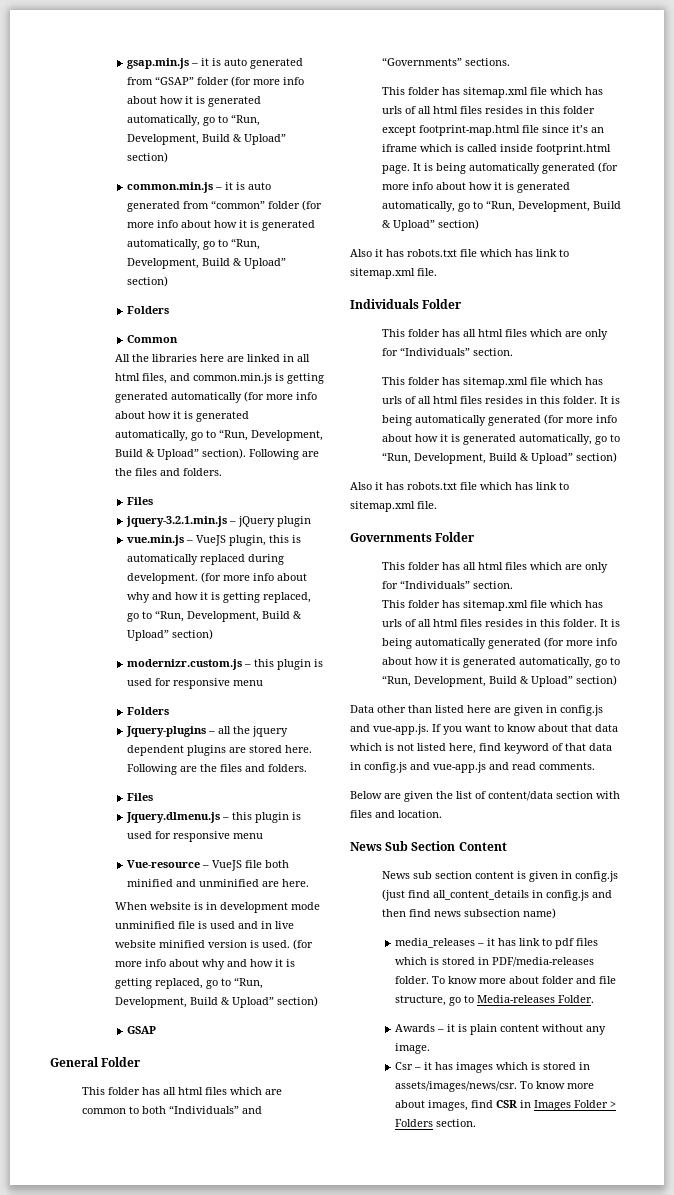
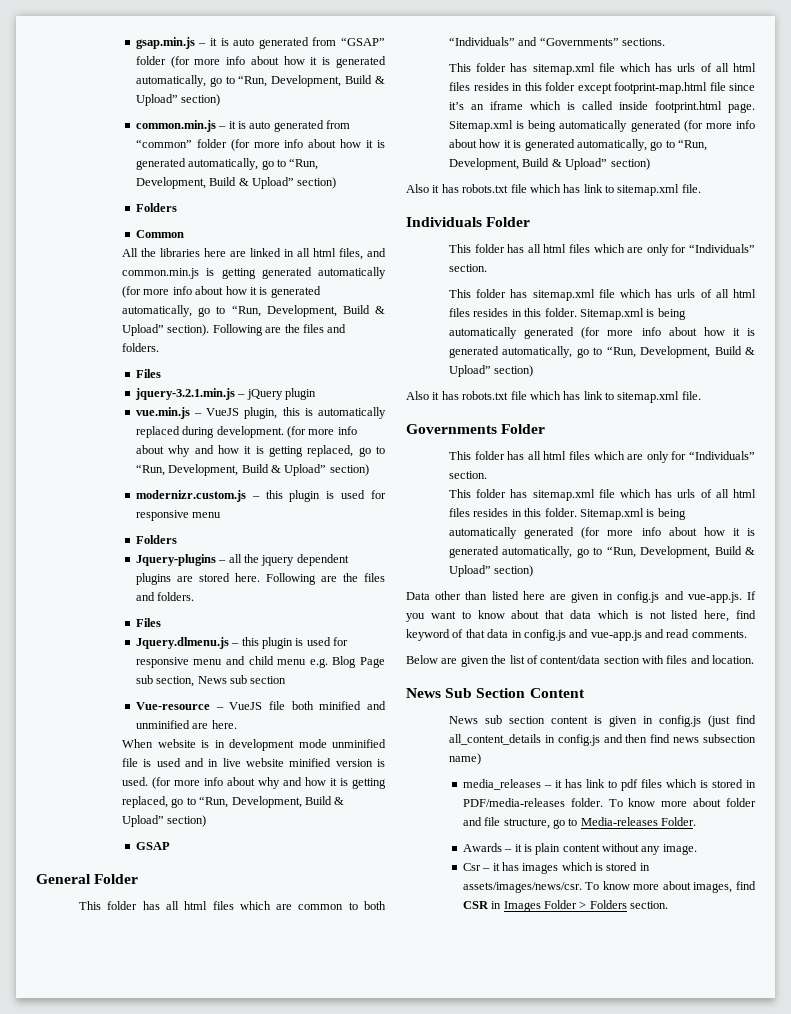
(264, 836) none -> [226,656,385,668] [135,675,287,687] and child menu e.g. Blog Page sub section, News sub section
[413,163,422,171] It -> [449,120,514,132] Sitemap.xml
[600,396,609,404] It -> [579,308,644,320] Sitemap.xml
[600,619,609,627] It -> [579,508,644,520] Sitemap.xml

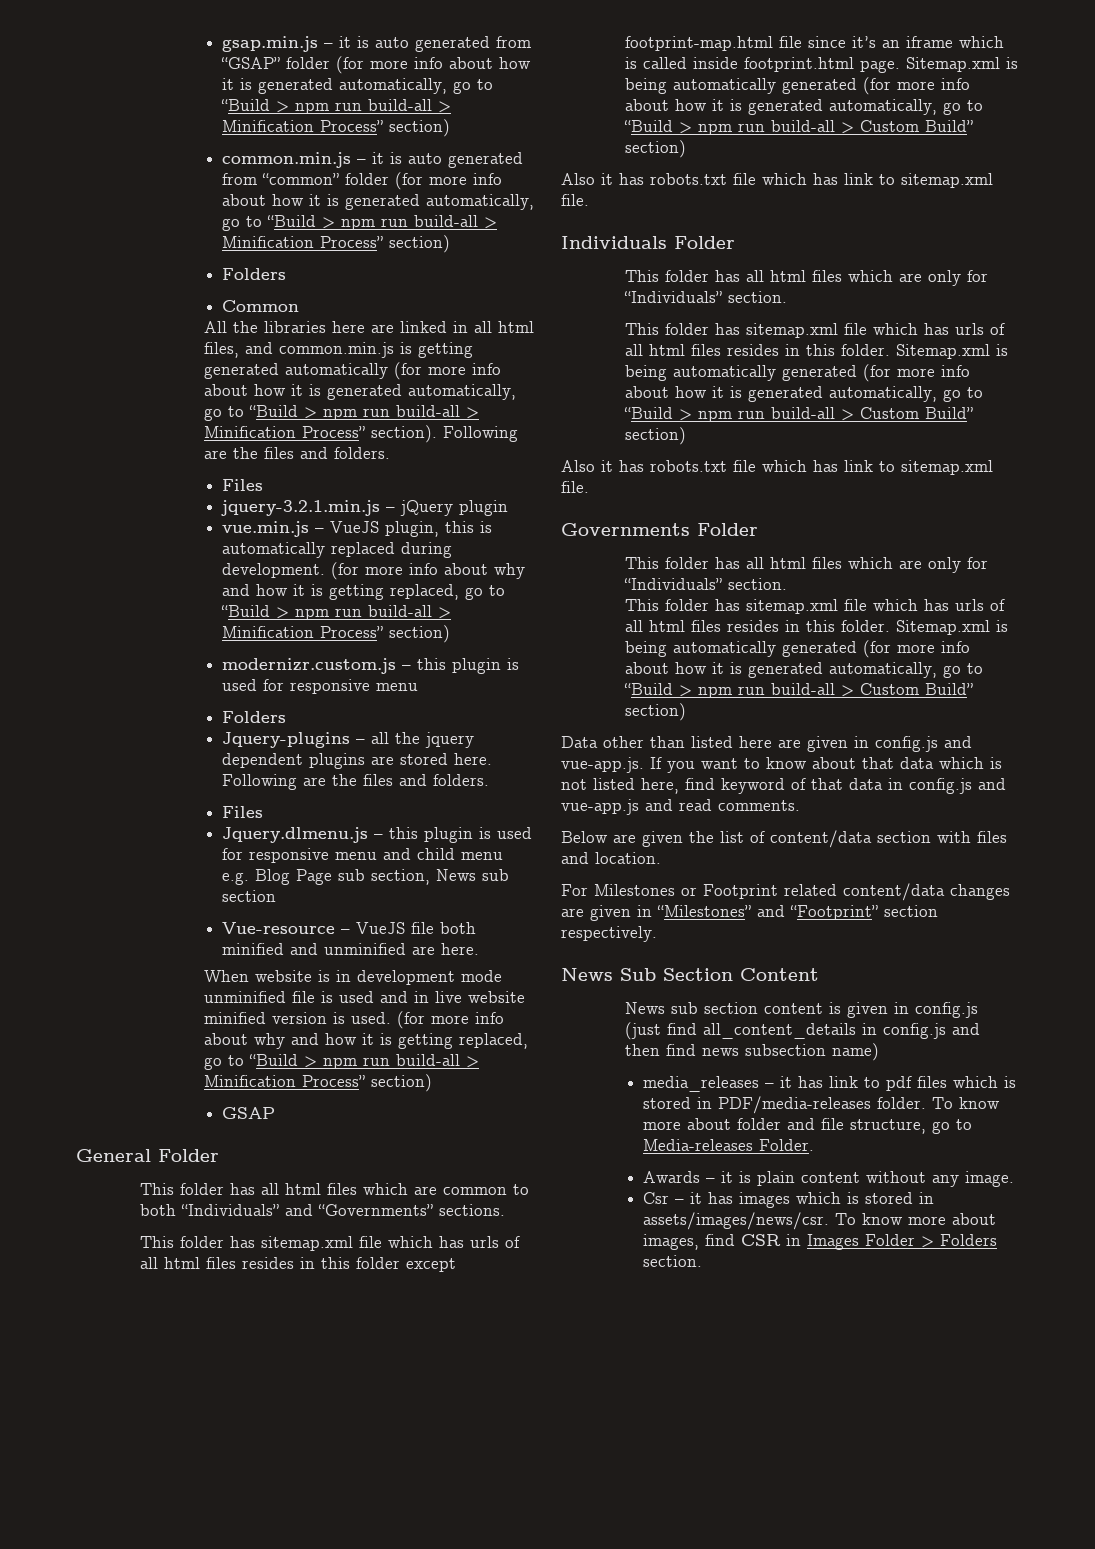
[238,75,386,87] [135,94,178,106] “Run, Development, Build & Upload” -> [220,99,451,114] [221,120,383,132] “Build > npm run build-all > Minification Process”
[289,158,319,170] [135,177,294,189] “Run, Development, Build & Upload” -> [266,215,497,230] [221,236,383,248] “Build > npm run build-all > Minification Process”
[231,305,385,317] [122,324,165,336] “Run, Development, Build & Upload” -> [248,405,479,420] [203,426,365,438] “Build > npm run build-all > Minification Process”
[135,464,327,476] “Run, Development, Build & Upload” -> [220,605,451,620] [221,626,383,638] “Build > npm run build-all > Minification Process”
[199,796,345,808] [122,815,165,827] “Run, Development, Build & Upload” -> [248,1054,479,1069] [203,1075,365,1087] “Build > npm run build-all > Minification Process”
[678,139,708,151] [449,158,608,170] “Run, Development, Build & Upload” -> [623,120,973,135] “Build > npm run build-all > Custom Build”
[606,346,755,358] [449,365,492,377] “Run, Development, Build & Upload” -> [623,407,973,422] “Build > npm run build-all > Custom Build”
[606,546,755,558] [449,565,492,577] “Run, Development, Build & Upload” -> [623,683,973,698] “Build > npm run build-all > Custom Build”
(755, 659) none -> [561,883,1010,901] [561,905,938,921] [561,926,657,942] // For Milestones or Footprint related content/data changes are given in “Milestones” and “Footprint” section respectively.

